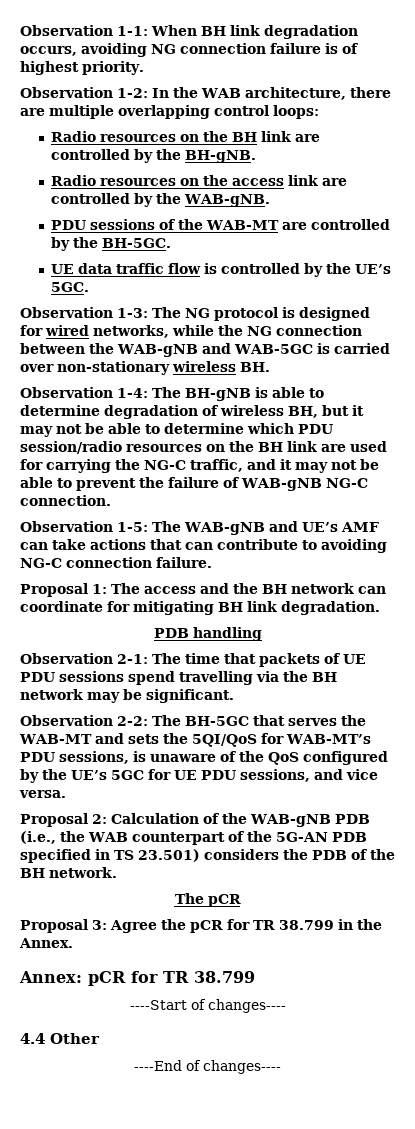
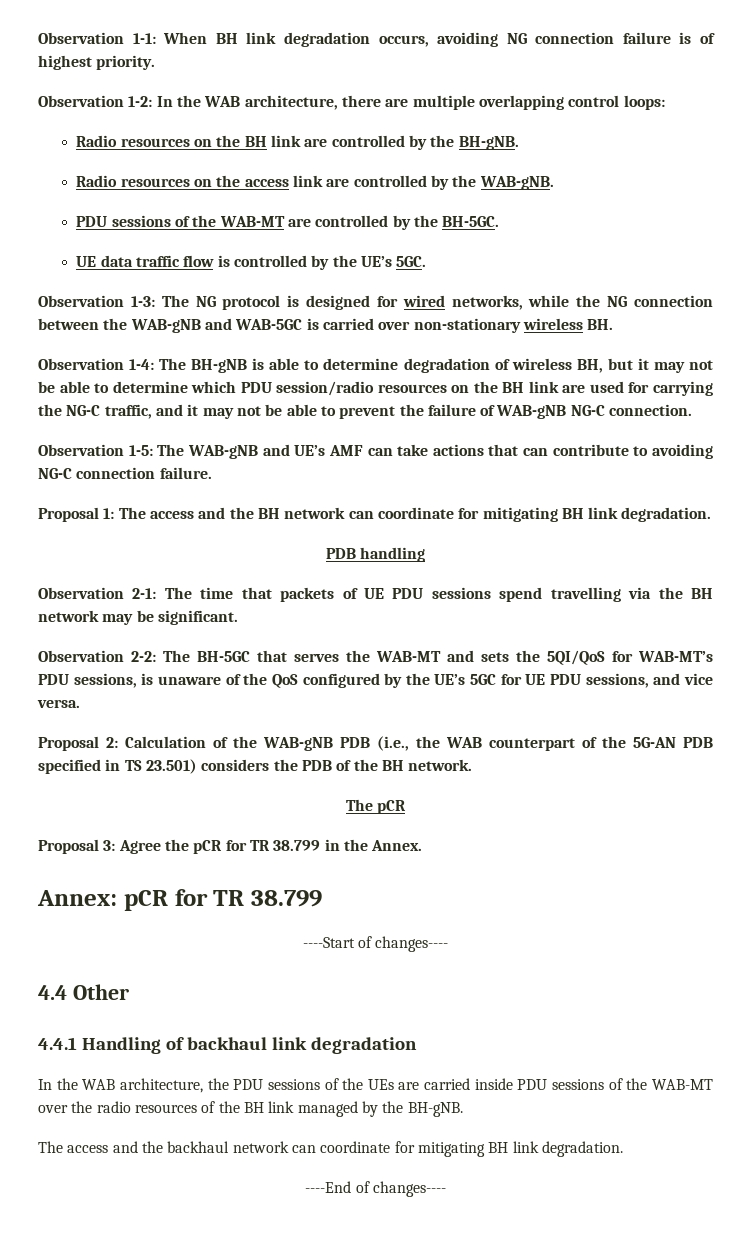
(100, 1038) none -> [38,1037,417,1054] [38,1078,713,1093] [38,1101,463,1117] [38,1141,623,1157] // 4.4.1 Handling of backhaul link degradation // In the WAB architecture, the PDU sessions of the UEs are carried inside PDU sessions of the WAB-MT over the radio resources of the BH link managed by the BH-gNB. // The access and the backhaul network can coordinate for mitigating BH link degradation.

